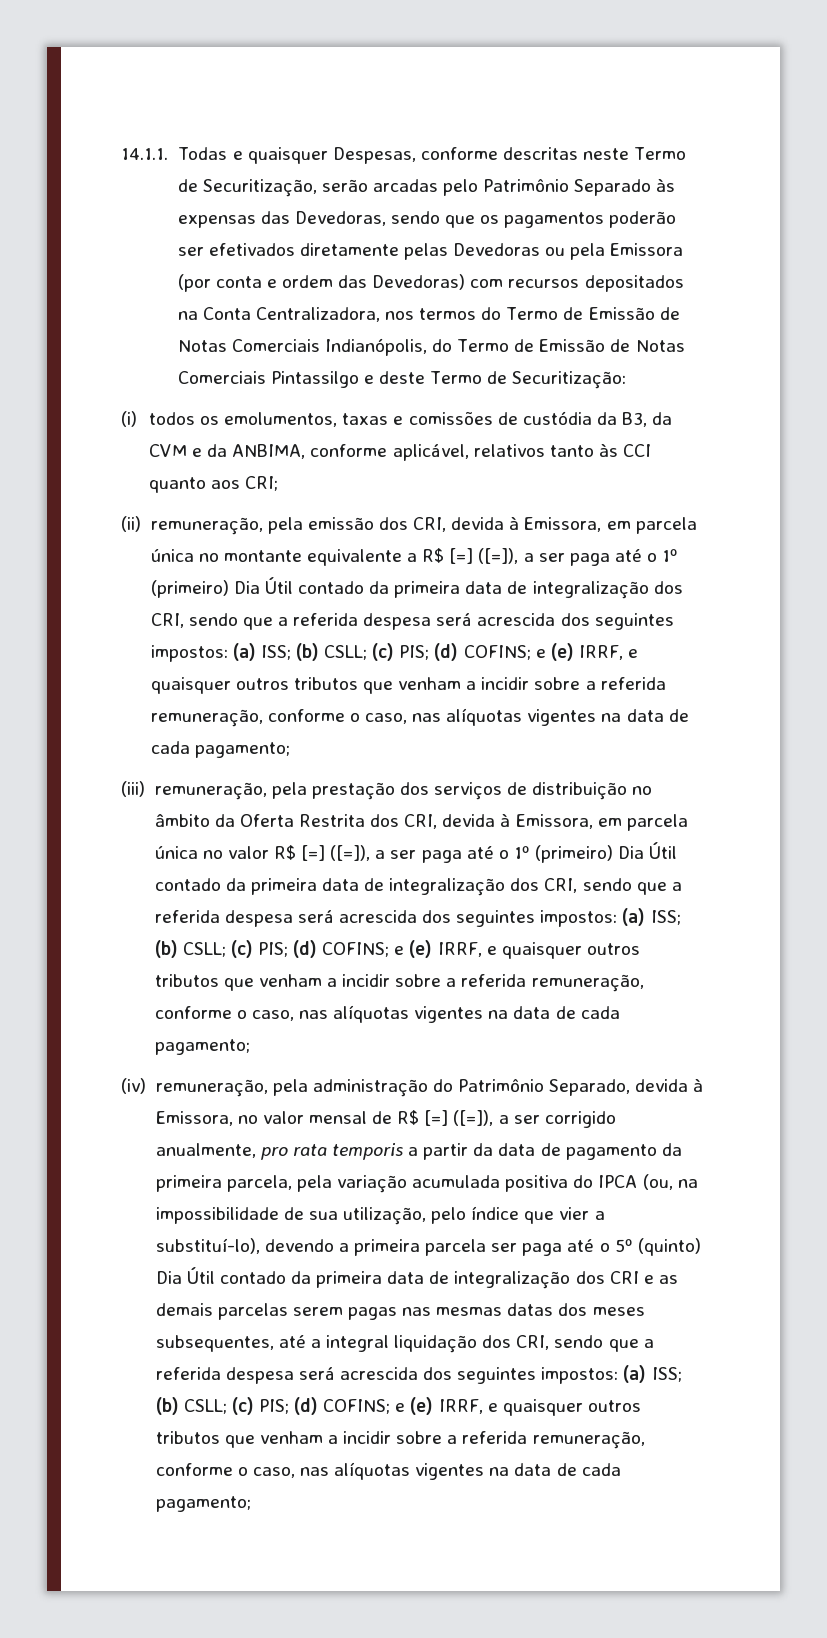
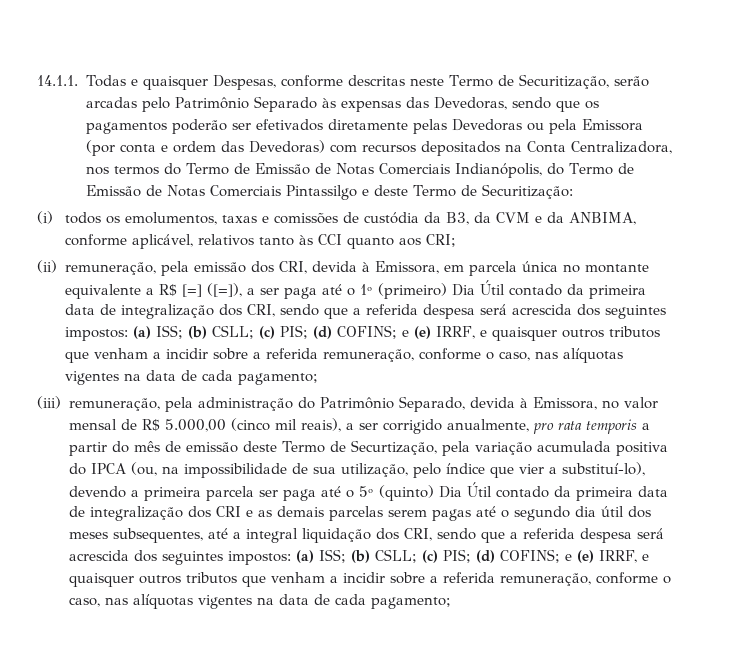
[311,782,653,800] [154,813,688,831] [154,842,678,863] [154,878,682,896] [154,908,681,927] [154,940,640,959] [154,974,644,992] [154,1005,620,1023] [154,1039,250,1055] [121,1078,308,1097] prestação dos serviços de distribuição no âmbito da Oferta Restrita dos CRI, devida à Emissora, em parcela única no valor R$ [=] ([=]), a ser paga até o 1º (primeiro) Dia Útil contado da primeira data de integralização dos CRI, sendo que a referida despesa será acrescida dos seguintes impostos: (a) ISS; (b) CSLL; (c) PIS; (d) COFINS; e (e) IRRF, e quaisquer outros tributos que venham a incidir sobre a referida remuneração, conforme o caso, nas alíquotas vigentes na data de cada pagamento; // (iv) remuneração, pela -> (193, 404) none
[424,1110,494,1126] [=] ([=]), -> [164,418,341,432] 5.000,00 (cinco mil reais),
[473,1143,682,1160] [155,1175,292,1192] da data de pagamento da primeira parcela, -> [111,440,438,455] do mês de emissão deste Termo de Securtização,
[402,1303,554,1316] nas mesmas datas -> [475,506,624,521] até o segundo dia útil

